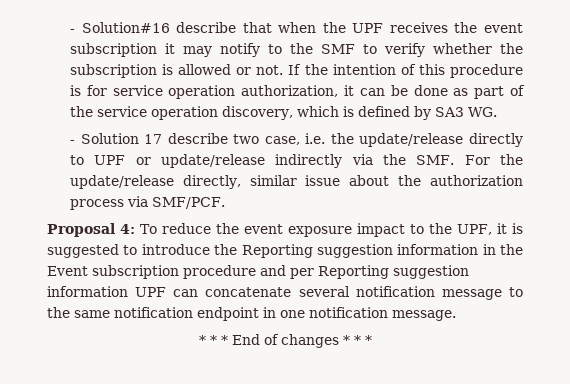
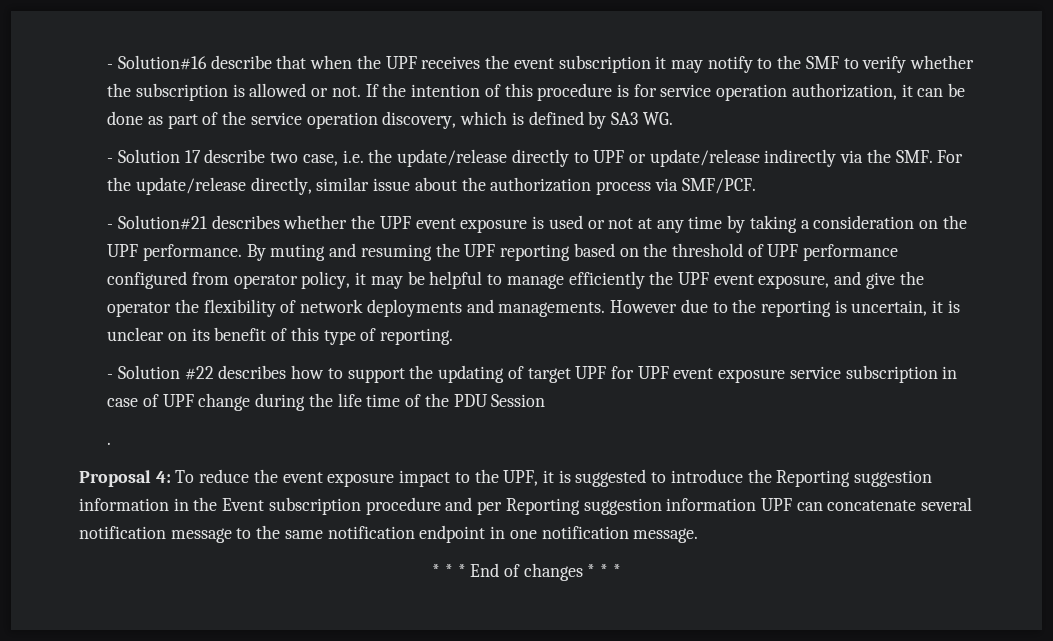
(225, 203) none -> [107,215,967,233] [107,243,899,261] [107,271,924,289] [107,299,960,317] [107,327,454,345] [107,365,958,383] [107,393,546,411] [107,442,112,445] // - Solution#21 describes whether the UPF event exposure is used or not at any time by taking a consideration on the UPF performance. By muting and resuming the UPF reporting based on the threshold of UPF performance configured from operator policy, it may be helpful to manage efficiently the UPF event exposure, and give the operator the flexibility of network deployments and managements. However due to the reporting is uncertain, it is unclear on its benefit of this type of reporting. // - Solution #22 describes how to support the updating of target UPF for UPF event exposure service subscription in case of UPF change during the life time of the PDU Session // .

